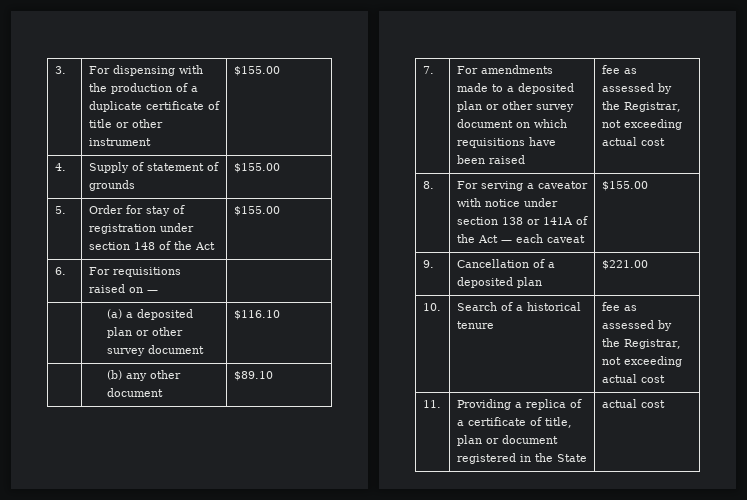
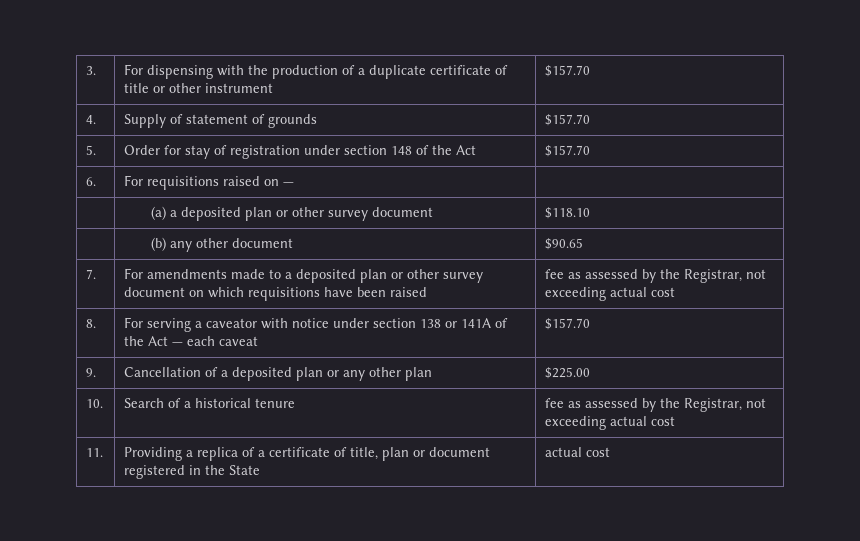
[233,66,280,76] $155.00 -> [545,65,591,77] $157.70
[233,163,280,173] $155.00 -> [545,114,591,126] $157.70
[233,206,280,216] $155.00 -> [545,145,591,157] $157.70
[233,310,280,320] $116.10 -> [545,207,591,219] $118.10
[233,371,273,381] $89.10 -> [545,238,584,250] $90.65
[601,181,648,191] $155.00 -> [545,318,591,330] $157.70
[601,260,648,270] | $221.00 -> [327,367,433,381] [545,367,591,379] or any other plan | $225.00

